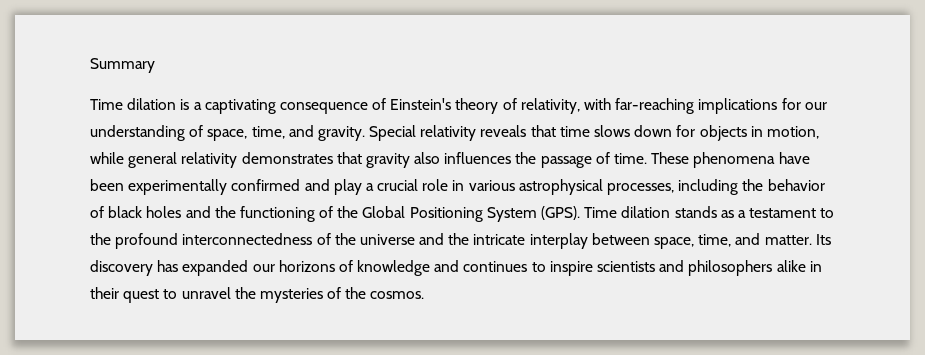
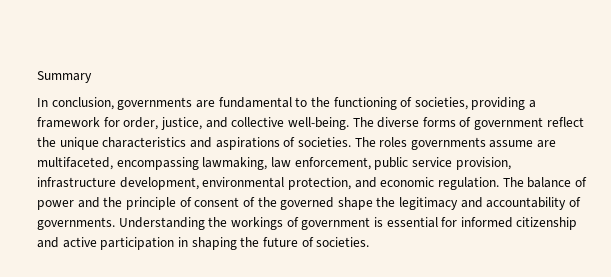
[90,98,827,114] [90,125,819,141] [90,152,810,168] [90,179,825,195] [90,206,835,222] [90,233,831,249] [90,260,822,276] [90,287,425,303] Time dilation is a captivating consequence of Einstein's theory of relativity, with far-reaching implications for our understanding of space, time, and gravity. Special relativity reveals that time slows down for objects in motion, while general relativity demonstrates that gravity also influences the passage of time. These phenomena have been experimentally confirmed and play a crucial role in various astrophysical processes, including the behavior of black holes and the functioning of the Global Positioning System (GPS). Time dilation stands as a testament to the profound interconnectedness of the universe and the intricate interplay between space, time, and matter. Its discovery has expanded our horizons of knowledge and continues to inspire scientists and philosophers alike in their quest to unravel the mysteries of the cosmos. -> [37,97,537,110] [37,117,584,130] [37,137,557,150] [37,157,511,170] [37,177,587,190] [37,197,582,210] [37,217,578,230] [37,237,370,250] In conclusion, governments are fundamental to the functioning of societies, providing a framework for order, justice, and collective well-being. The diverse forms of government reflect the unique characteristics and aspirations of societies. The roles governments assume are multifaceted, encompassing lawmaking, law enforcement, public service provision, infrastructure development, environmental protection, and economic regulation. The balance of power and the principle of consent of the governed shape the legitimacy and accountability of governments. Understanding the workings of government is essential for informed citizenship and active participation in shaping the future of societies.

